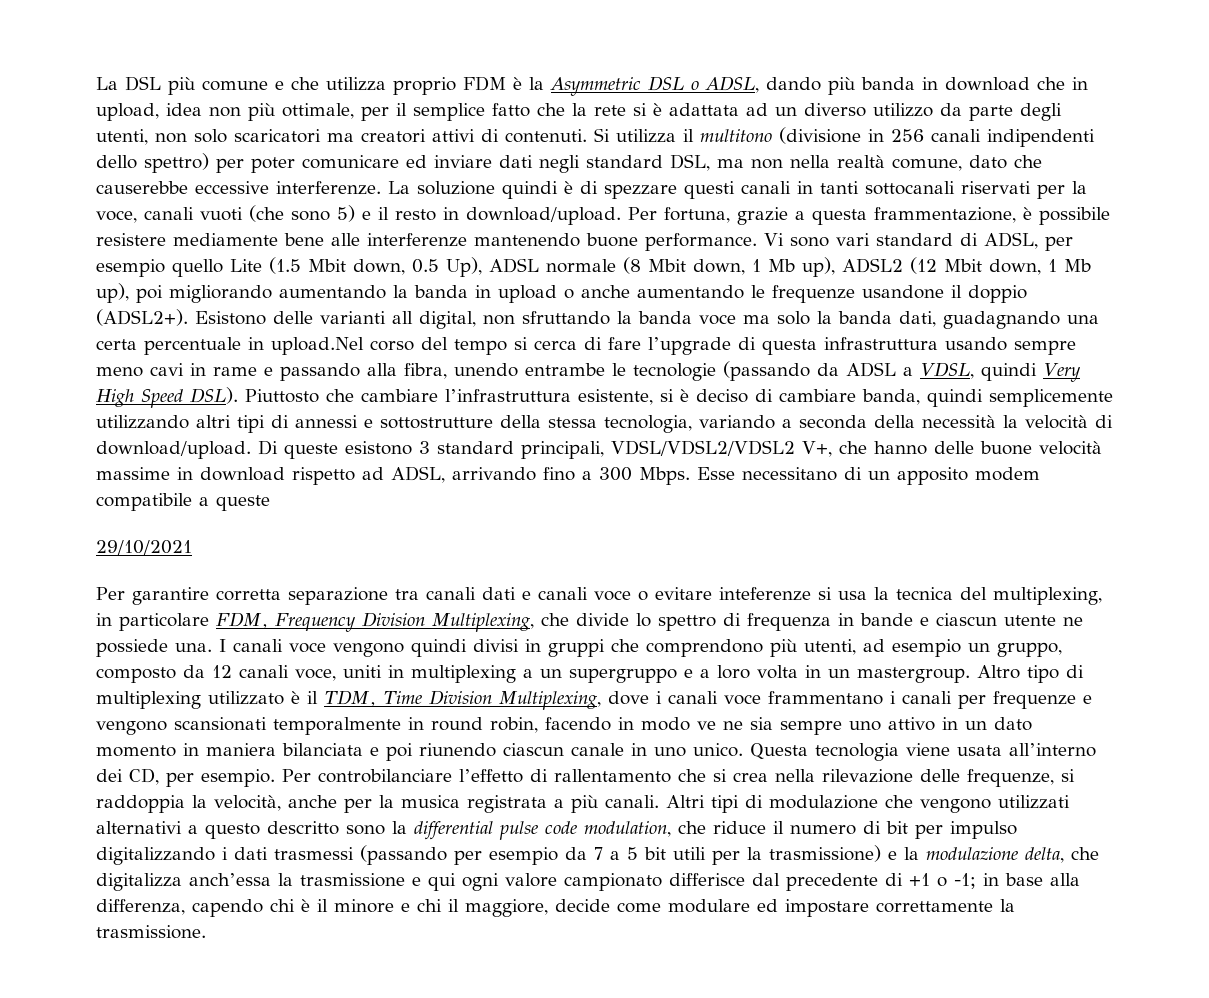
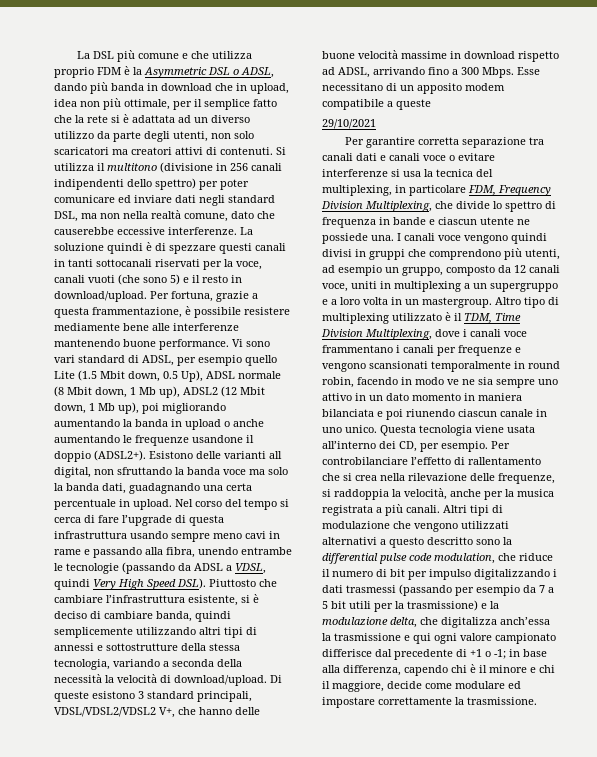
[271,337,364,355] upload.Nel -> [133,499,193,510] upload. Nel
[719,587,811,601] inteferenze -> [322,169,388,177] interferenze

